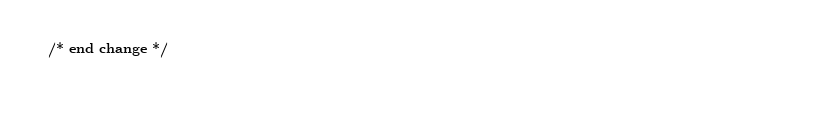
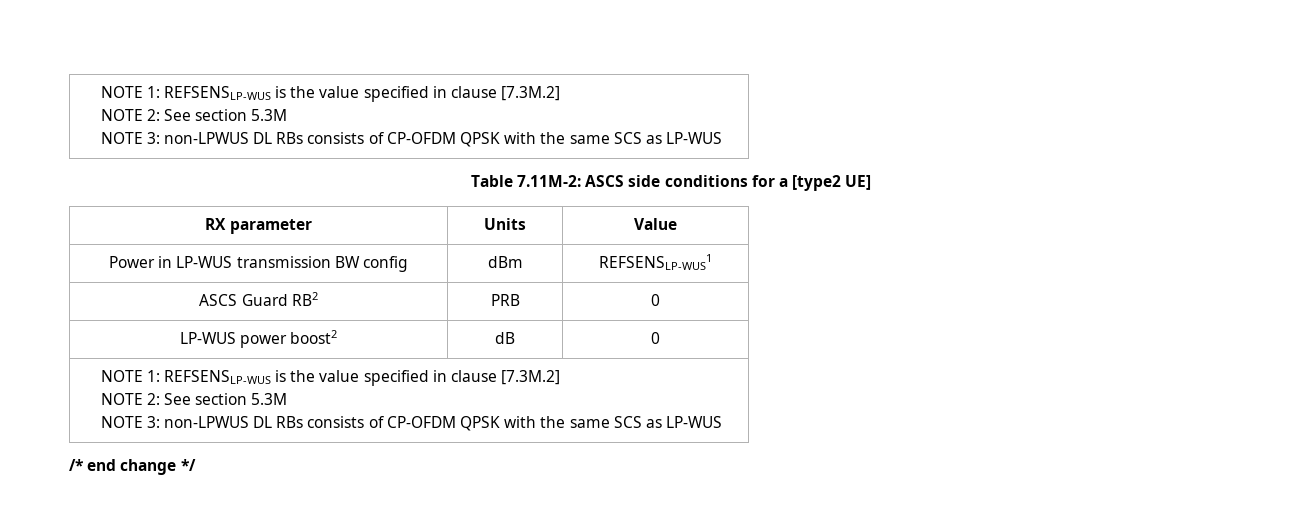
(48, 50) none -> [100,86,561,102] [100,109,288,121] [100,132,723,147] [470,175,872,191] [205,218,312,234] [484,218,526,230] [634,218,677,230] [109,256,408,272] [487,256,523,268] [599,254,712,270] [199,292,318,306] [490,294,520,306] [651,294,660,306] [179,330,338,348] [495,332,515,344] [651,332,660,344] [100,370,561,386] [100,393,288,405] [100,416,723,431] NOTE 1: REFSENSLP-WUS is the value specified in clause [7.3M.2] // NOTE 2: See section 5.3M // NOTE 3: non-LPWUS DL RBs consists of CP-OFDM QPSK with the same SCS as LP-WUS // Table 7.11M-2: ASCS side conditions for a [type2 UE] // RX parameter | Units | Value // Power in LP-WUS transmission BW config | dBm | REFSENSLP-WUS1 // ASCS Guard RB2 | PRB | 0 // LP-WUS power boost2 | dB | 0 // NOTE 1: REFSENSLP-WUS is the value specified in clause [7.3M.2] // NOTE 2: See section 5.3M // NOTE 3: non-LPWUS DL RBs consists of CP-OFDM QPSK with the same SCS as LP-WUS //

